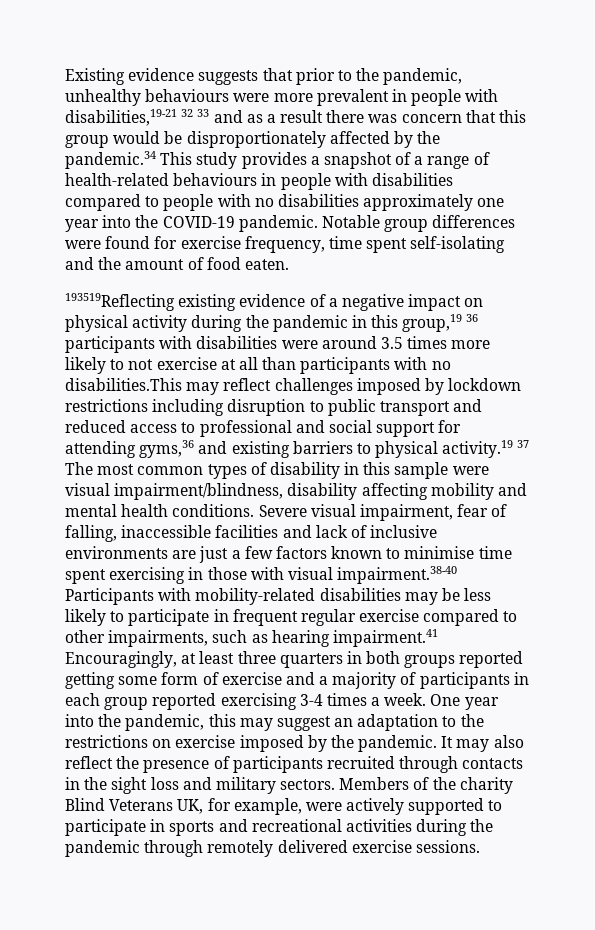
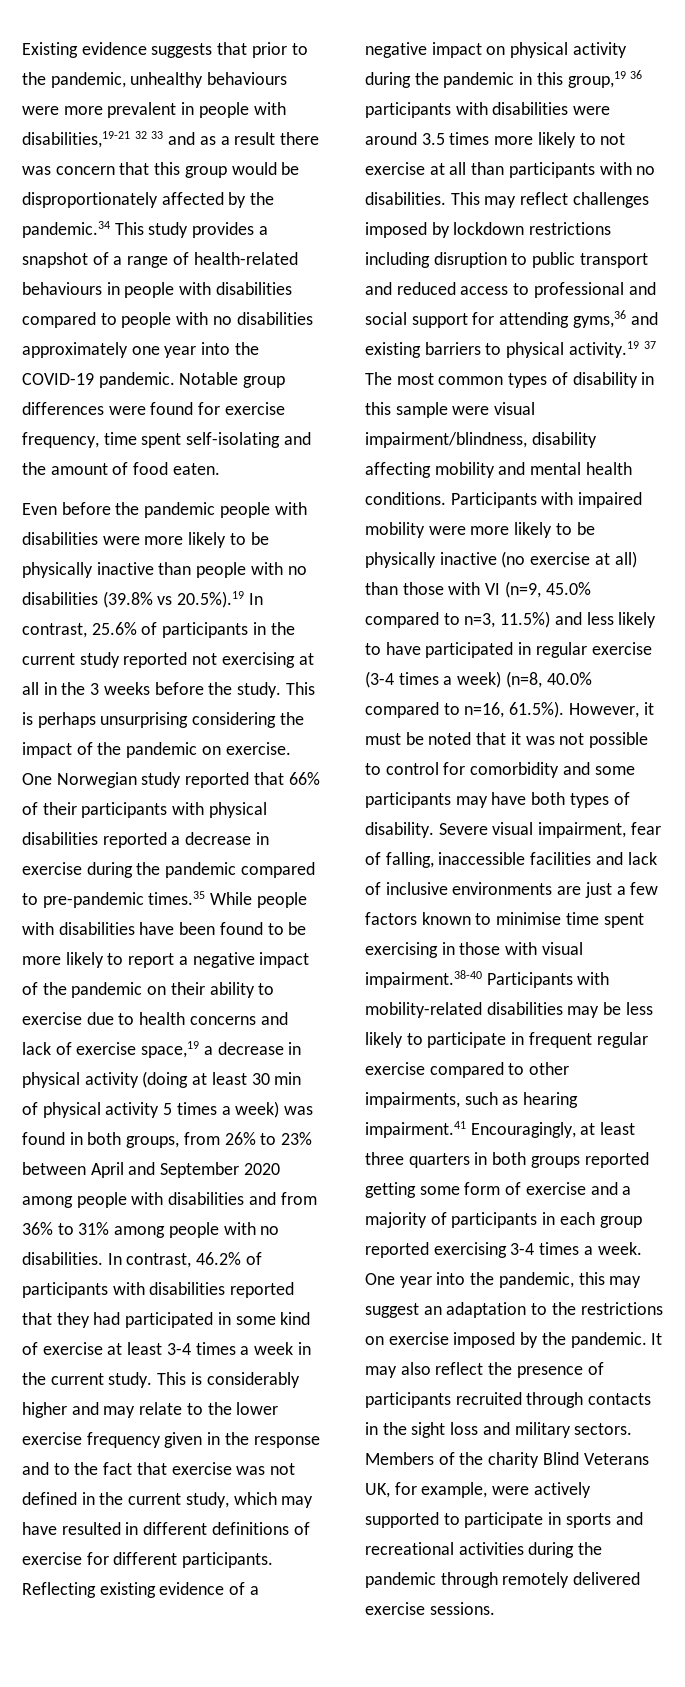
[65,293,175,311] 193519Reflecting -> [22,502,307,518] [22,532,269,548] [22,562,307,578] [22,591,263,608] [22,622,295,638] [22,652,314,668] [22,682,315,698] [22,712,304,728] [22,742,291,758] [22,772,320,788] [22,802,267,818] [22,832,269,848] [22,862,315,878] [22,891,307,908] [22,922,307,935] [22,952,310,968] [22,982,275,998] [22,1012,288,1025] [22,1041,302,1058] [22,1071,302,1088] [22,1101,314,1118] [22,1132,313,1148] [22,1162,280,1178] [22,1192,317,1208] [22,1222,280,1238] [22,1252,262,1268] [22,1282,295,1298] [22,1312,311,1328] [22,1342,311,1355] [22,1372,300,1388] [22,1402,279,1418] [22,1432,320,1448] [22,1462,296,1475] [22,1492,314,1508] [22,1522,310,1535] [22,1552,274,1568] [22,1582,96,1598] Even before the pandemic people with disabilities were more likely to be physically inactive than people with no disabilities (39.8% vs 20.5%).19 In contrast, 25.6% of participants in the current study reported not exercising at all in the 3 weeks before the study. This is perhaps unsurprising considering the impact of the pandemic on exercise. One Norwegian study reported that 66% of their participants with physical disabilities reported a decrease in exercise during the pandemic compared to pre-pandemic times.35 While people with disabilities have been found to be more likely to report a negative impact of the pandemic on their ability to exercise due to health concerns and lack of exercise space,19 a decrease in physical activity (doing at least 30 min of physical activity 5 times a week) was found in both groups, from 26% to 23% between April and September 2020 among people with disabilities and from 36% to 31% among people with no disabilities. In contrast, 46.2% of participants with disabilities reported that they had participated in some kind of exercise at least 3-4 times a week in the current study. This is considerably higher and may relate to the lower exercise frequency given in the response and to the fact that exercise was not defined in the current study, which may have resulted in different definitions of exercise for different participants. Reflecting
[65,378,182,391] disabilities.This -> [365,192,480,205] disabilities. This
(255, 510) none -> [450,492,643,508] [365,522,595,538] [365,551,637,568] [365,581,591,598] [365,611,657,628] [365,642,652,658] [365,671,592,688] [365,701,654,718] [365,732,649,748] [365,762,635,778] [365,792,630,808] [365,822,434,838] Participants with impaired mobility were more likely to be physically inactive (no exercise at all) than those with VI (n=9, 45.0% compared to n=3, 11.5%) and less likely to have participated in regular exercise (3-4 times a week) (n=8, 40.0% compared to n=16, 61.5%). However, it must be noted that it was not possible to control for comorbidity and some participants may have both types of disability.

